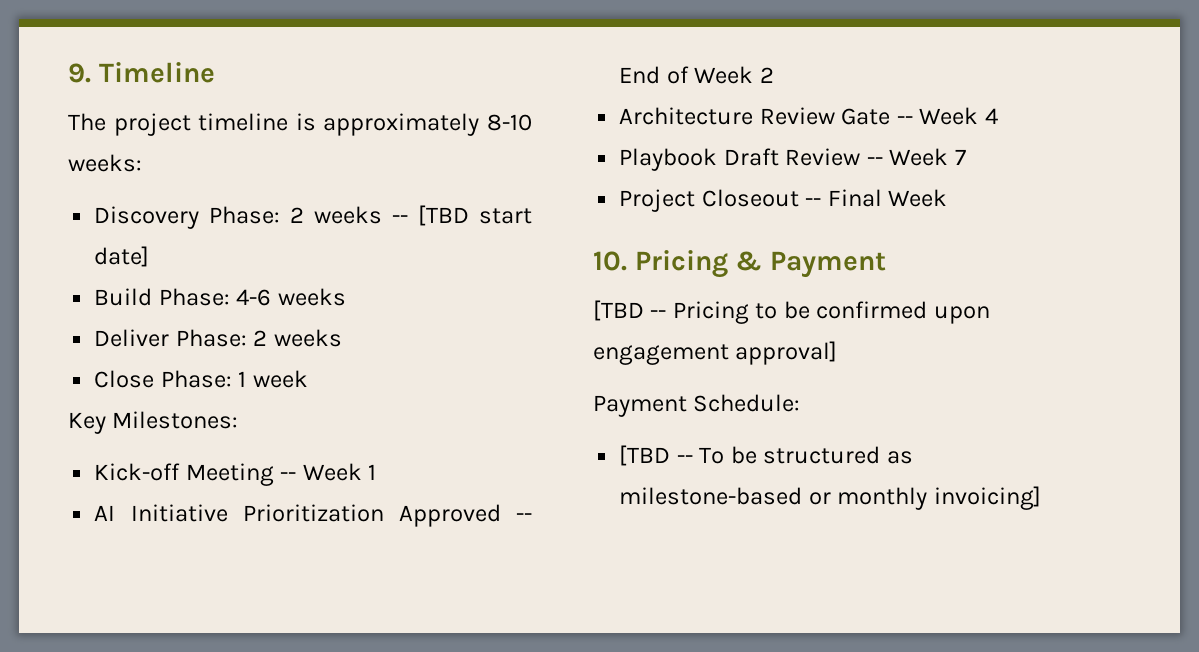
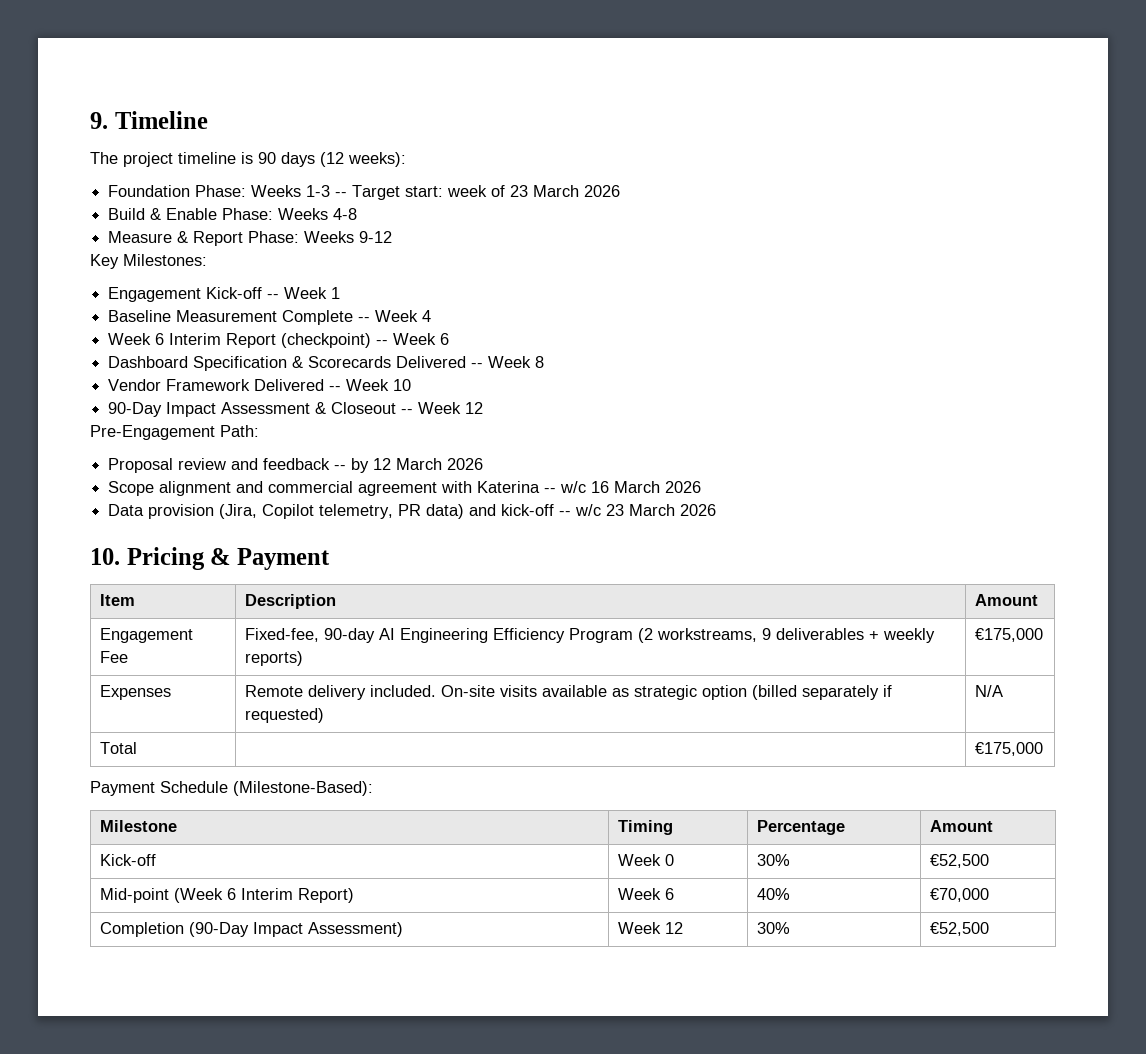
[323,113,532,136] [68,154,142,172] [94,205,532,229] [94,246,150,267] [94,288,346,306] [94,329,342,347] [94,370,308,388] approximately 8-10 weeks: // Discovery Phase: 2 weeks -- [TBD start date] // Build Phase: 4-6 weeks // Deliver Phase: 2 weeks // Close Phase: 1 week -> [258,152,406,167] [108,185,621,200] [108,208,358,220] [108,231,393,246] 90 days (12 weeks): // Foundation Phase: Weeks 1-3 -- Target start: week of 23 March 2026 // Build & Enable Phase: Weeks 4-8 // Measure & Report Phase: Weeks 9-12
[94,463,274,486] Kick-off Meeting -> [108,287,263,302] Engagement Kick-off
[94,504,532,527] [619,66,774,84] [619,107,998,125] [619,148,966,171] [619,189,696,212] AI Initiative Prioritization Approved -- End of Week 2 // Architecture Review Gate -- Week 4 // Playbook Draft Review -- Week 7 // Project -> [108,310,432,325] [108,333,450,348] [108,356,545,371] [108,379,412,391] [108,402,327,417] Baseline Measurement Complete -- Week 4 // Week 6 Interim Report (checkpoint) -- Week 6 // Dashboard Specification & Scorecards Delivered -- Week 8 // Vendor Framework Delivered -- Week 10 // 90-Day Impact Assessment &
[827,189,948,207] [593,250,886,278] [593,300,990,324] [593,341,838,365] [593,394,801,417] [619,445,913,466] [619,486,1041,510] Final Week // 10. Pricing & Payment // [TBD -- Pricing to be confirmed upon engagement approval] // Payment Schedule: // [TBD -- To be structured as milestone-based or monthly invoicing] -> [418,402,484,414] [90,425,259,440] [108,458,484,473] [108,481,702,496] [108,504,717,519] [90,547,330,570] [100,594,136,606] [245,594,337,609] [975,594,1039,606] [100,628,194,643] [100,651,129,663] [245,628,936,643] [245,651,304,666] [975,628,1044,642] [100,685,172,700] [245,685,893,700] [245,708,325,723] [975,685,1004,697] [100,742,138,754] [975,742,1044,756] [90,781,373,796] [100,820,178,832] [618,820,674,835] [757,820,846,835] [930,820,994,832] [100,854,157,866] [618,854,675,866] [757,854,791,866] [930,854,990,868] [100,888,355,903] [618,888,675,900] [757,888,791,900] [930,888,990,902] [100,922,404,937] [618,922,684,934] [757,922,791,934] [930,922,990,936] Week 12 // Pre-Engagement Path: // Proposal review and feedback -- by 12 March 2026 // Scope alignment and commercial agreement with Katerina -- w/c 16 March 2026 // Data provision (Jira, Copilot telemetry, PR data) and kick-off -- w/c 23 March 2026 // 10. Pricing & Payment // Item | Description | Amount // Engagement Fee | Fixed-fee, 90-day AI Engineering Efficiency Program (2 workstreams, 9 deliverables + weekly reports) | €175,000 // Expenses | Remote delivery included. On-site visits available as strategic option (billed separately if requested) | N/A // Total | | €175,000 // Payment Schedule (Milestone-Based): // Milestone | Timing | Percentage | Amount // Kick-off | Week 0 | 30% | €52,500 // Mid-point (Week 6 Interim Report) | Week 6 | 40% | €70,000 // Completion (90-Day Impact Assessment) | Week 12 | 30% | €52,500

